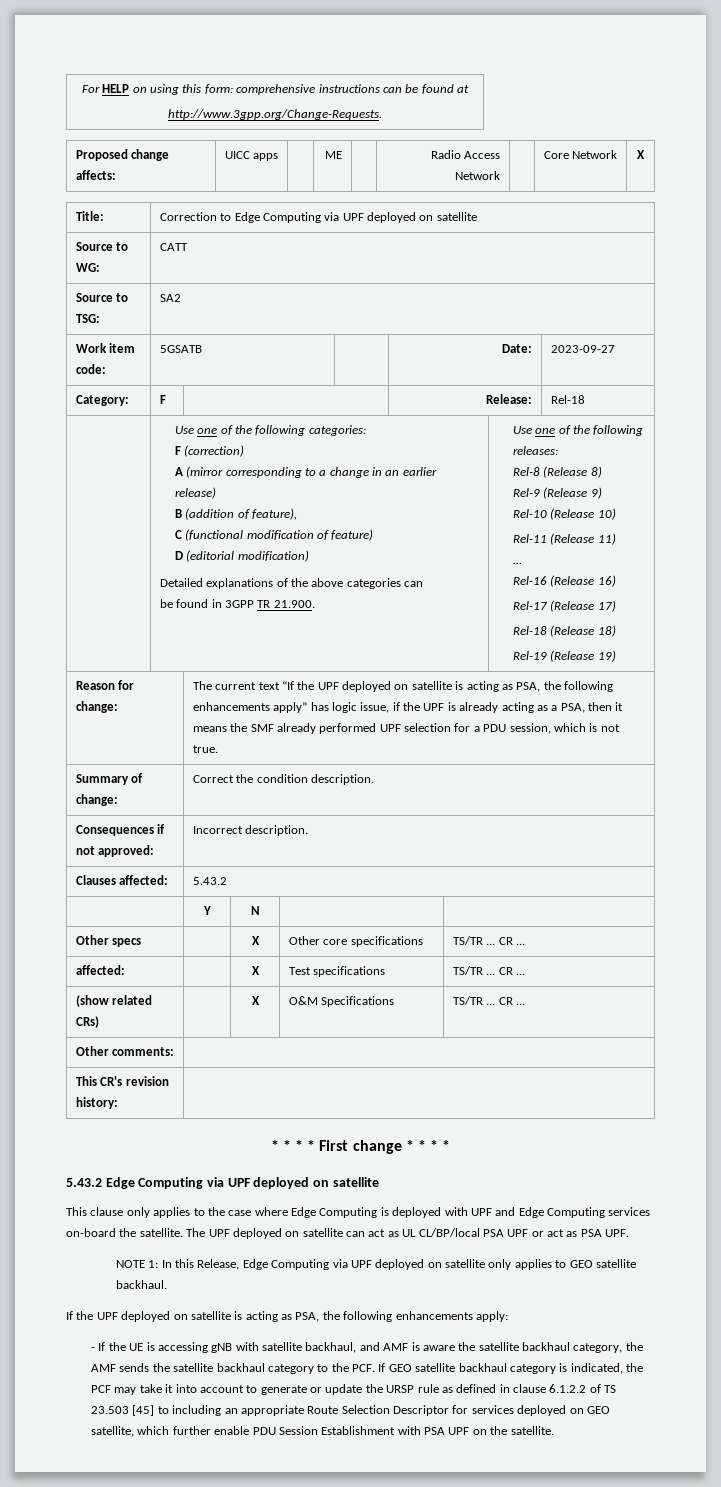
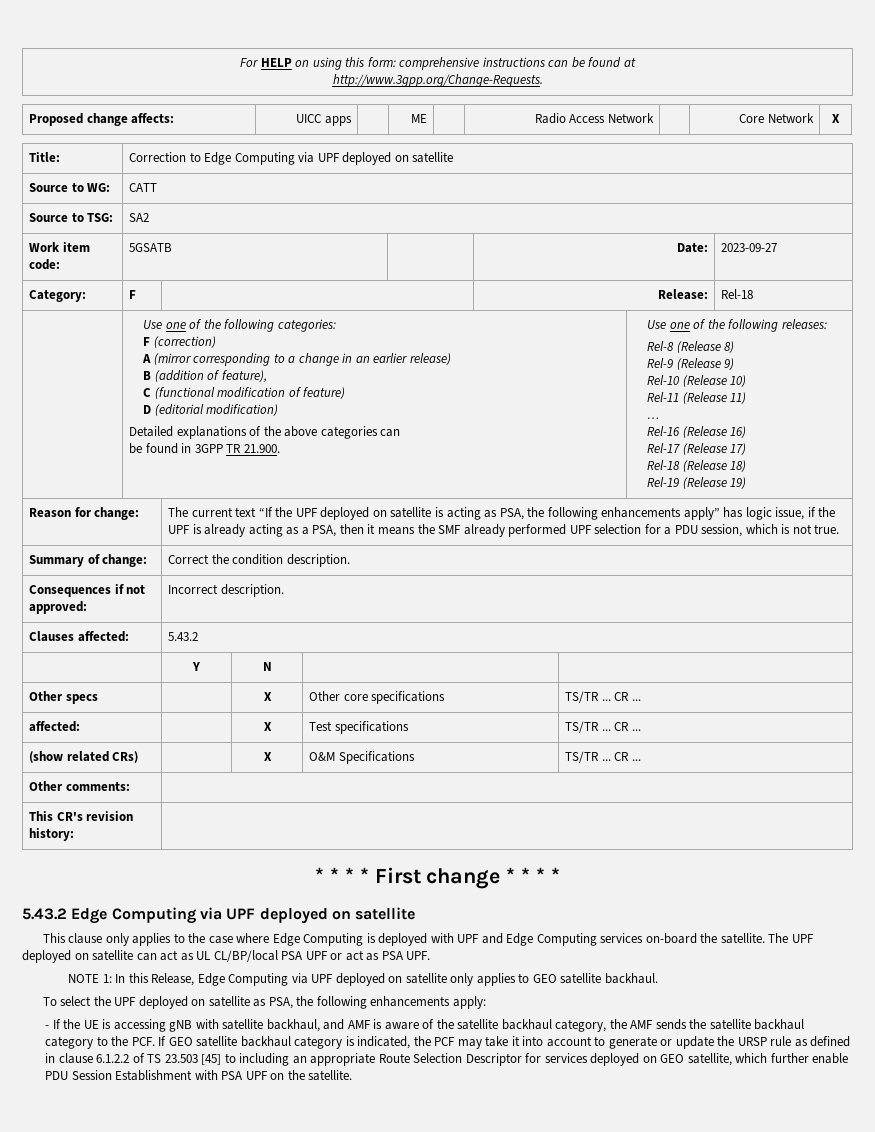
[66,1311,278,1322] If the UPF deployed on satellite is acting -> [42,996,250,1009] To select the UPF deployed on satellite
(455, 1348) none -> [422,1019,435,1029] of

